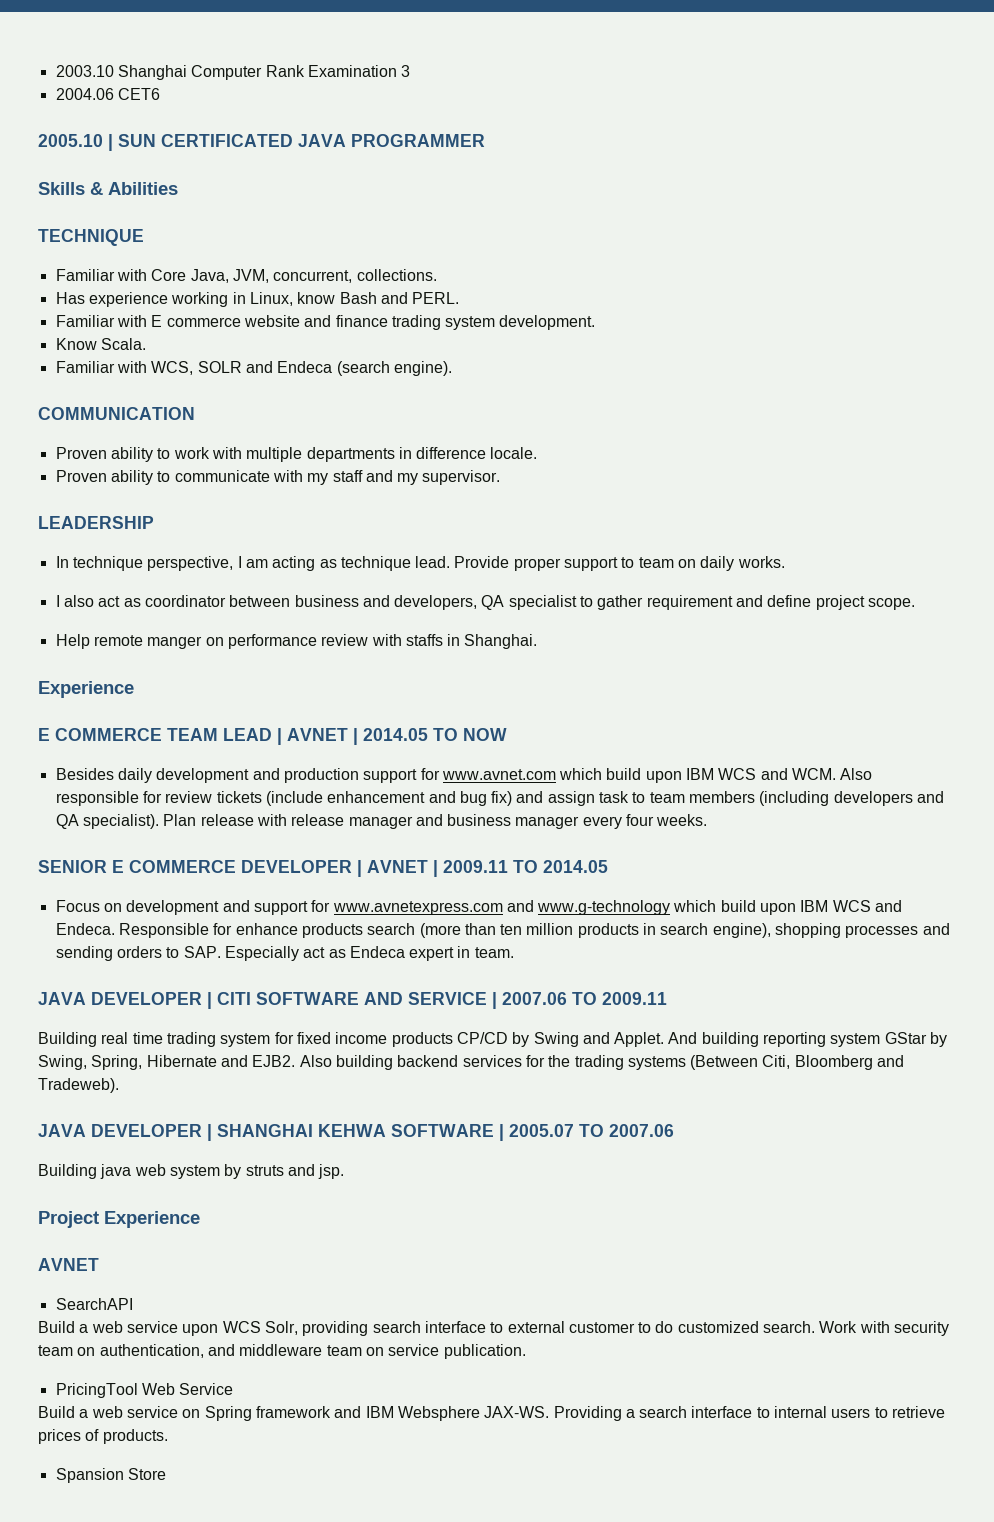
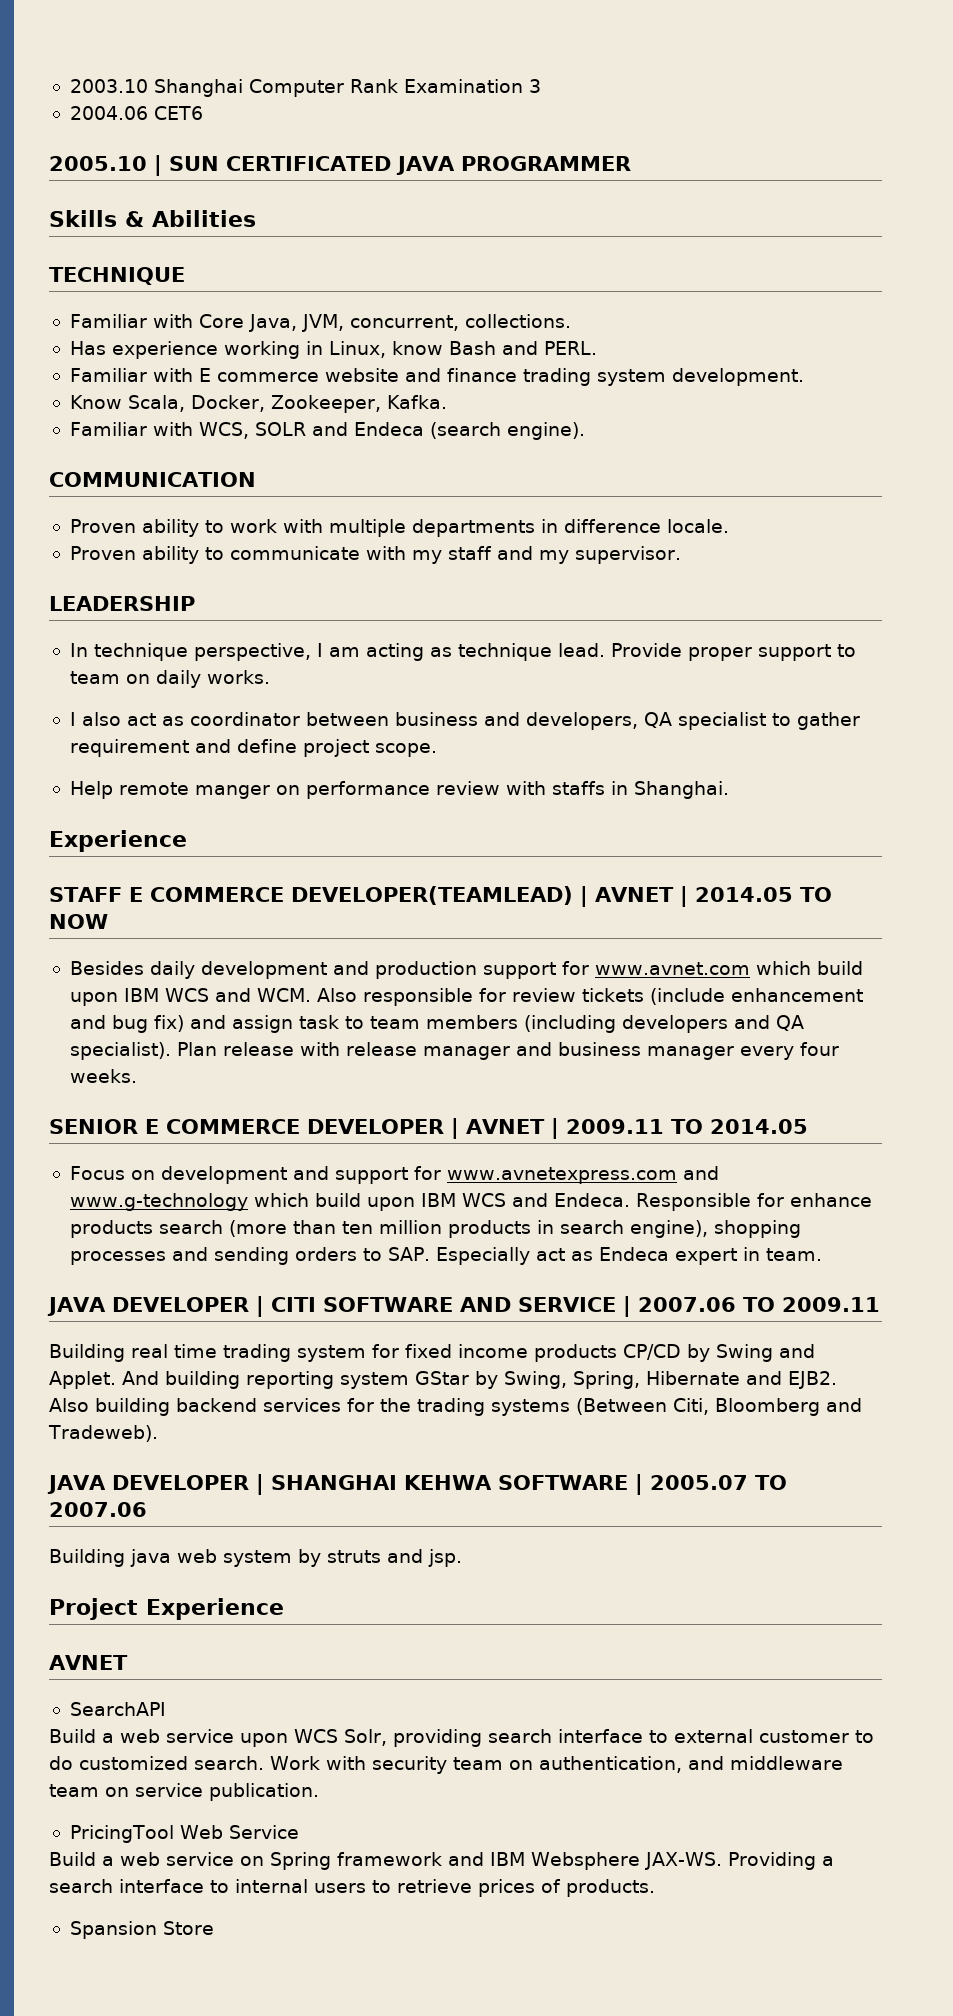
[100,338,146,350] Scala. -> [127,395,447,413] Scala, Docker, Zookeeper, Kafka.
[38,728,272,741] E COMMERCE TEAM LEAD -> [49,886,573,905] STAFF E COMMERCE DEVELOPER(TEAMLEAD)

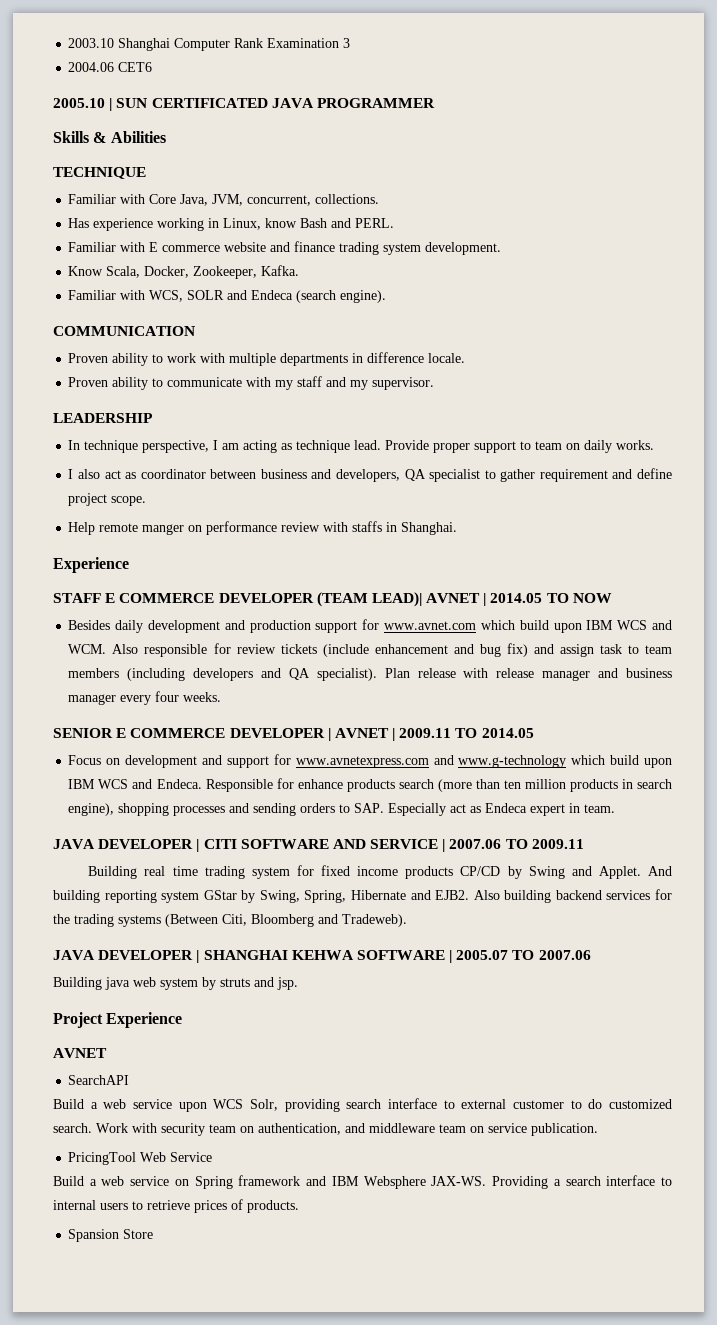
[290,886,588,907] DEVELOPER(TEAMLEAD) | -> [218,592,422,607] DEVELOPER (TEAM LEAD)|

